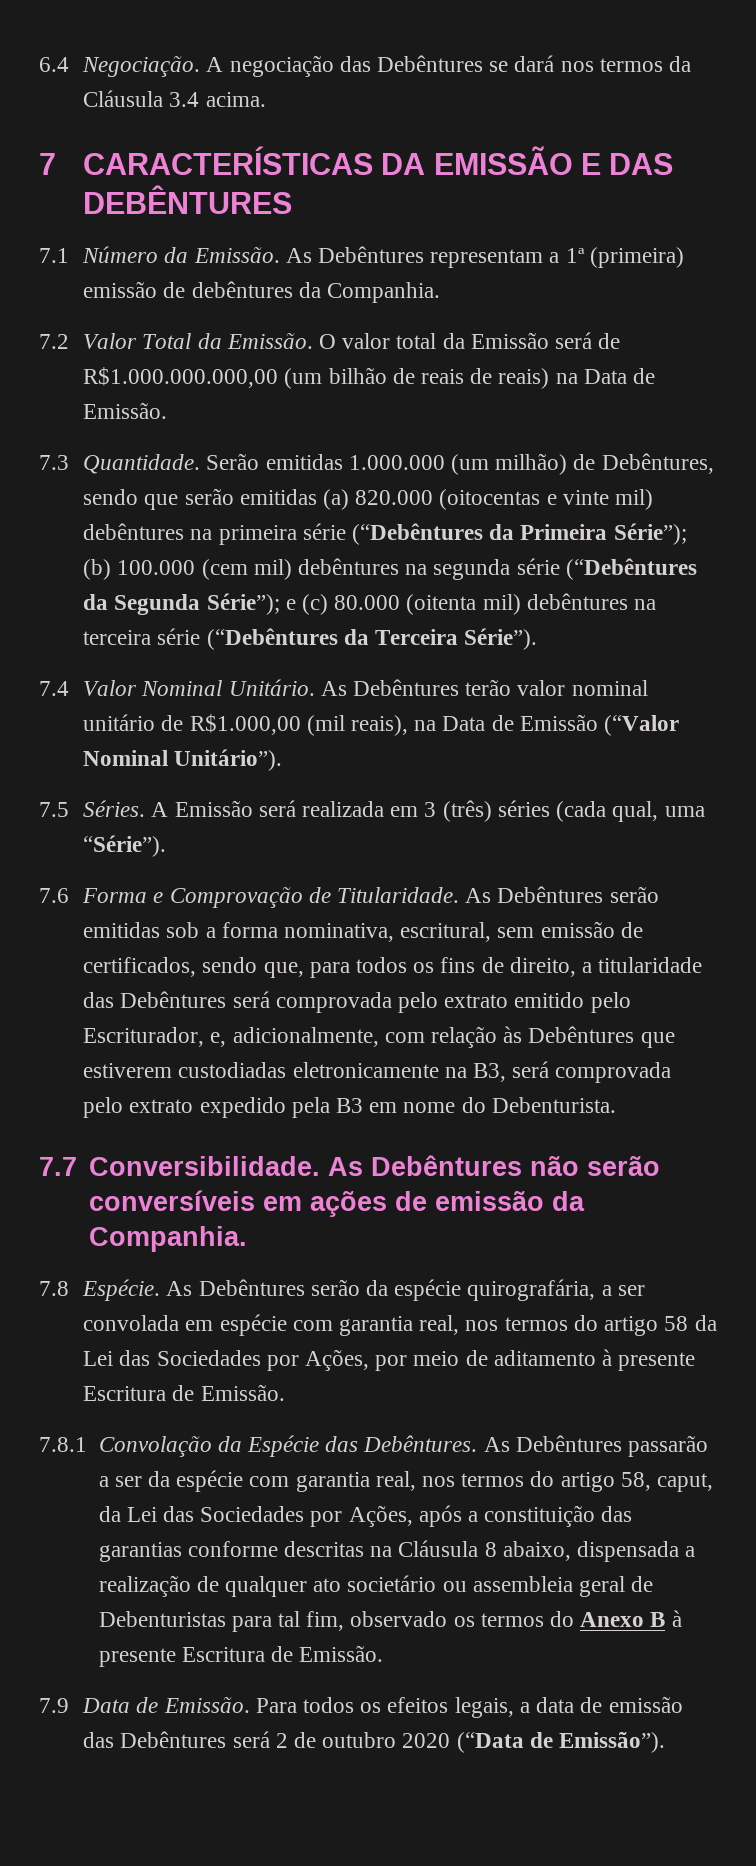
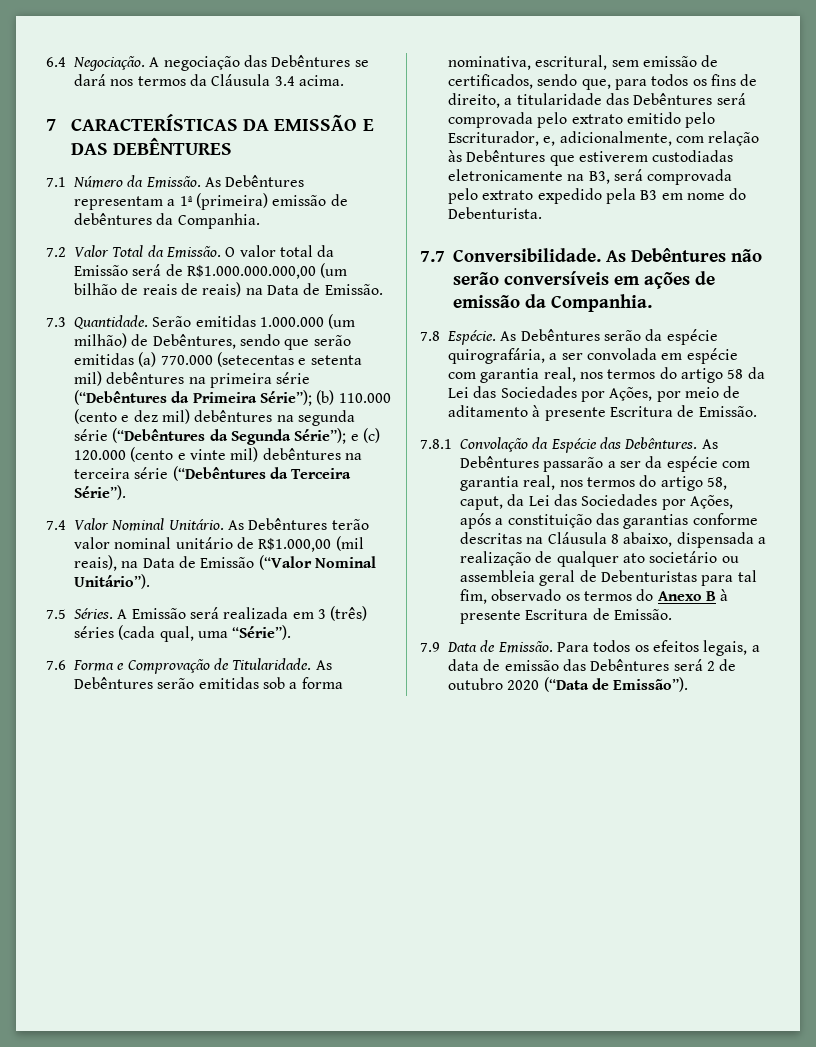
[355,489,609,510] 820.000 (oitocentas e vinte -> [160,352,362,367] 770.000 (setecentas e setenta
[117,559,248,580] 100.000 (cem -> [338,393,391,403] [74,409,158,424] 110.000 (cento e dez
[334,594,477,615] 80.000 (oitenta -> [74,447,226,462] 120.000 (cento e vinte

